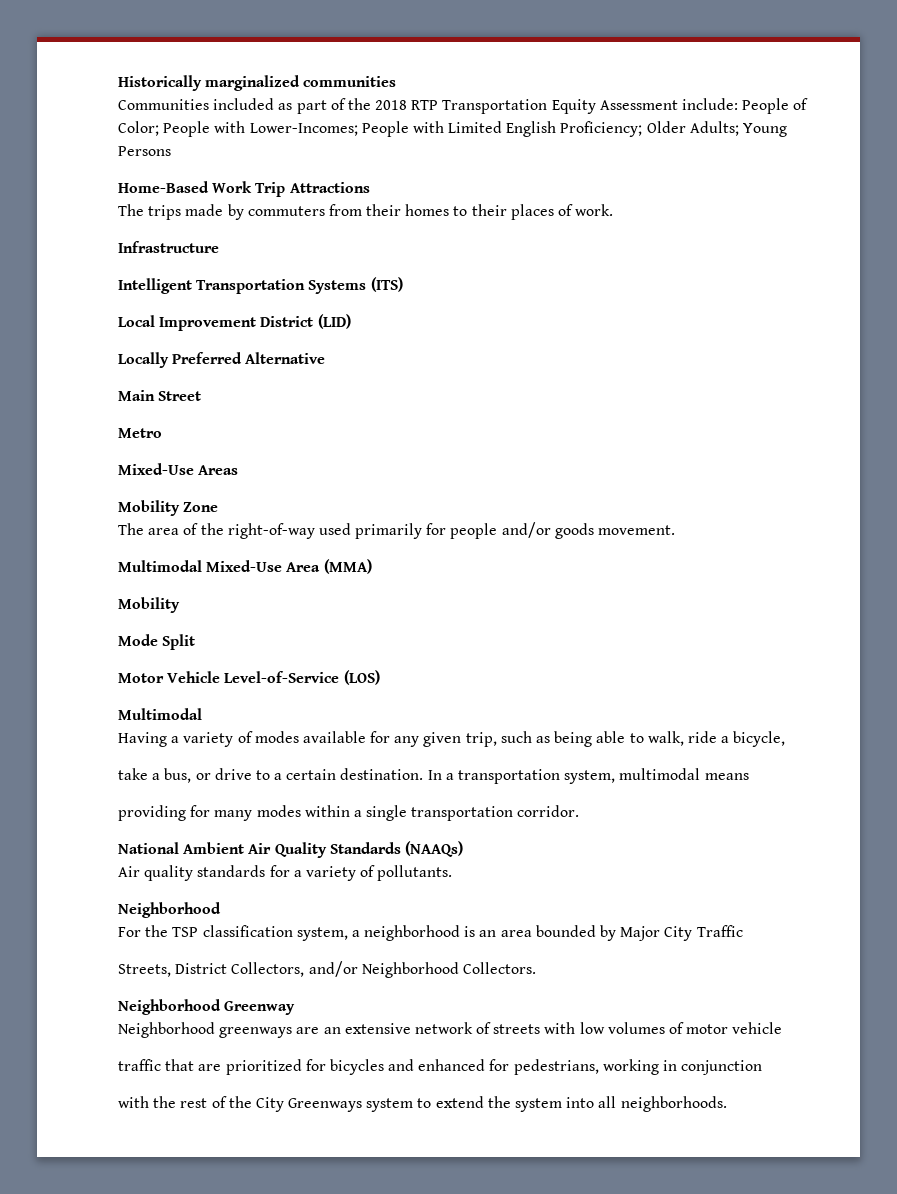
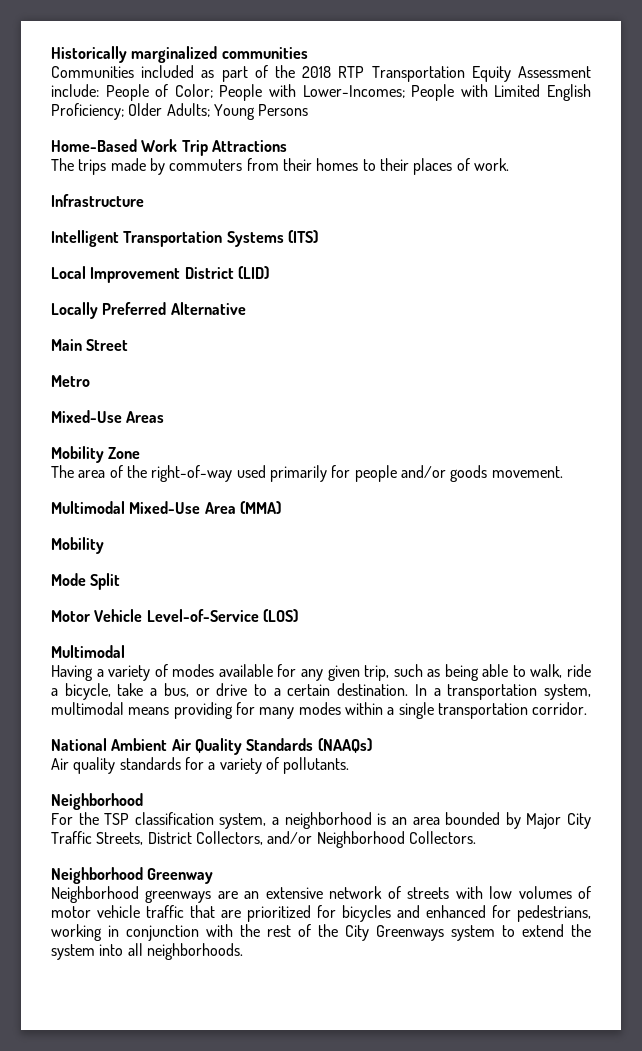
(786, 739) // -> (111, 691) none
(749, 776) // -> (170, 711) none
(743, 931) // -> (92, 837) none
(783, 1028) // -> (140, 911) none
(763, 1067) // -> (199, 933) none

